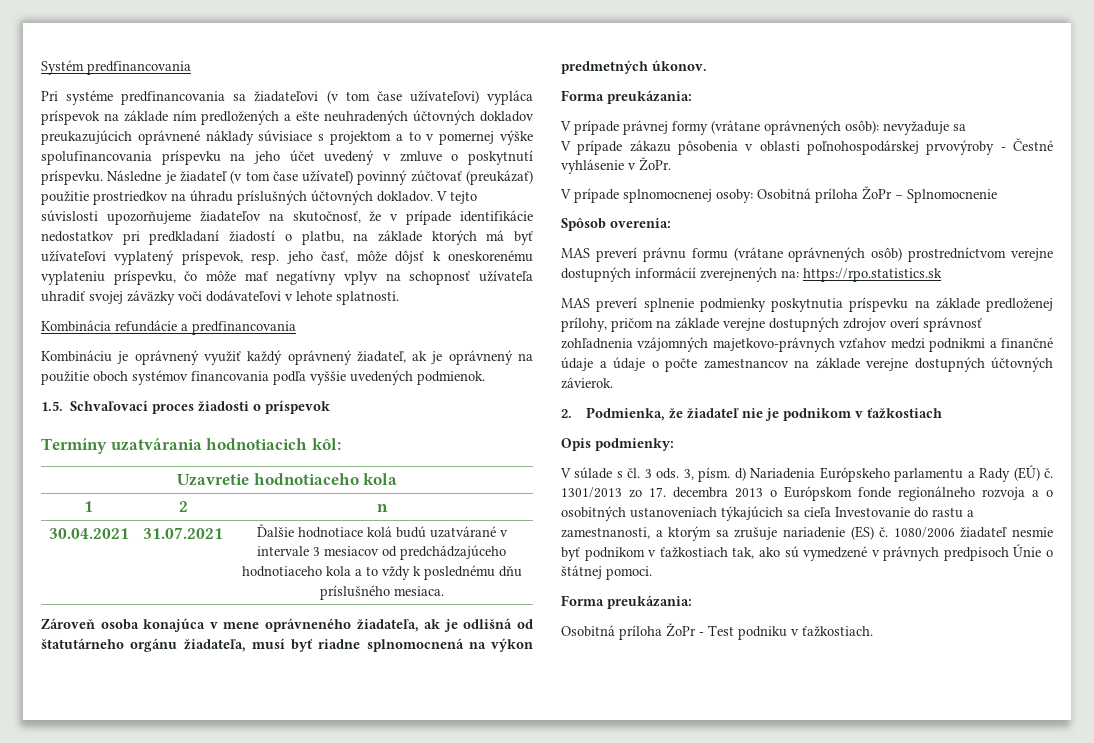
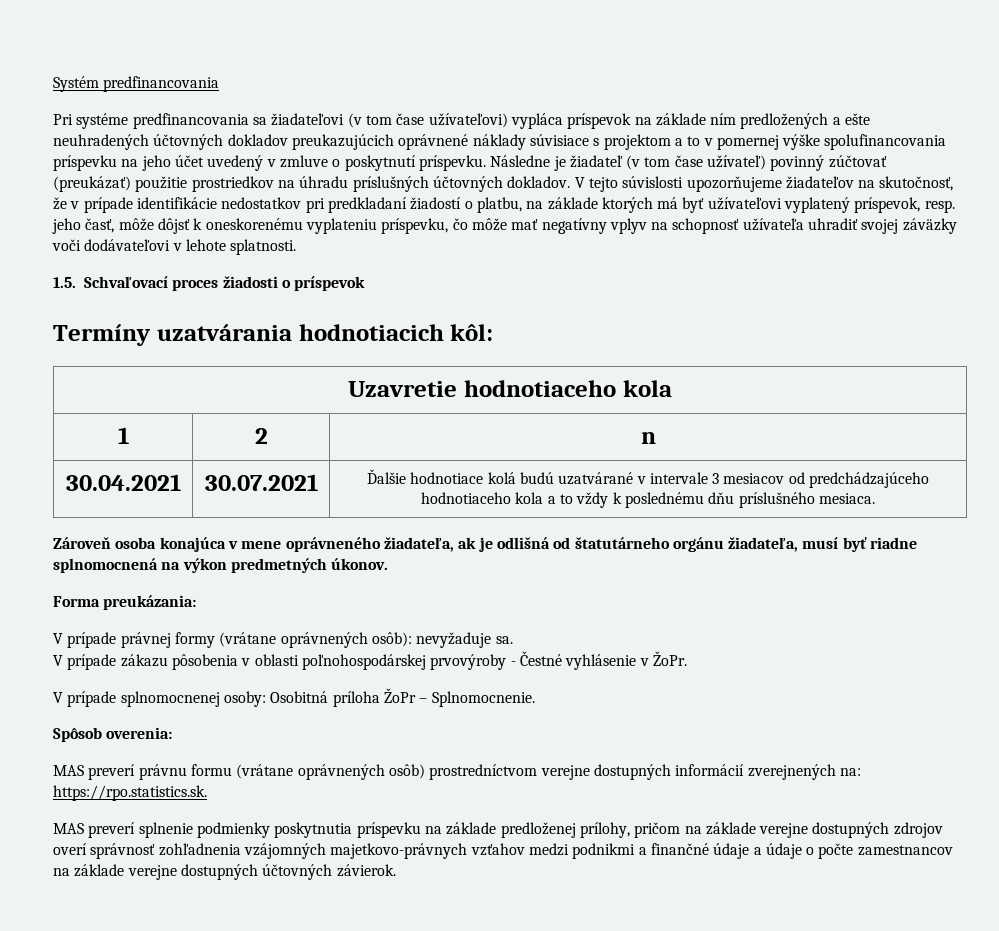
[41,320,296,335] [41,350,533,365] [41,370,485,385] // Kombinácia refundácie a predfinancovania // Kombináciu je oprávnený využiť každý oprávnený žiadateľ, ak je oprávnený na použitie oboch systémov financovania podľa vyššie uvedených podmienok. -> (297, 247) none
[143,527,223,539] 31.07.2021 -> [204,474,318,491] 30.07.2021
[953,124,966,131] sa -> [495,636,513,644] sa.
[907,189,997,203] Splnomocnenie -> [431,691,535,707] Splnomocnenie.
[803,268,942,282] https://rpo.statistics.sk -> [53,785,207,801] https://rpo.statistics.sk.
[561,407,942,421] [561,438,674,451] [560,465,1053,482] [561,486,1053,501] [561,506,974,521] [561,526,1053,541] [561,544,1053,561] [561,565,652,580] [561,595,692,609] [561,623,873,640] // 2. Podmienka, že žiadateľ nie je podnikom v ťažkostiach // Opis podmienky: // V súlade s čl. 3 ods. 3, písm. d) Nariadenia Európskeho parlamentu a Rady (EÚ) č. 1301/2013 zo 17. decembra 2013 o Európskom fonde regionálneho rozvoja a o osobitných ustanoveniach týkajúcich sa cieľa Investovanie do rastu a zamestnanosti, a ktorým sa zrušuje nariadenie (ES) č. 1080/2006 žiadateľ nesmie byť podnikom v ťažkostiach tak, ako sú vymedzené v právnych predpisoch Únie o štátnej pomoci. // Forma preukázania: // Osobitná príloha ŽoPr - Test podniku v ťažkostiach. -> (396, 870) none

